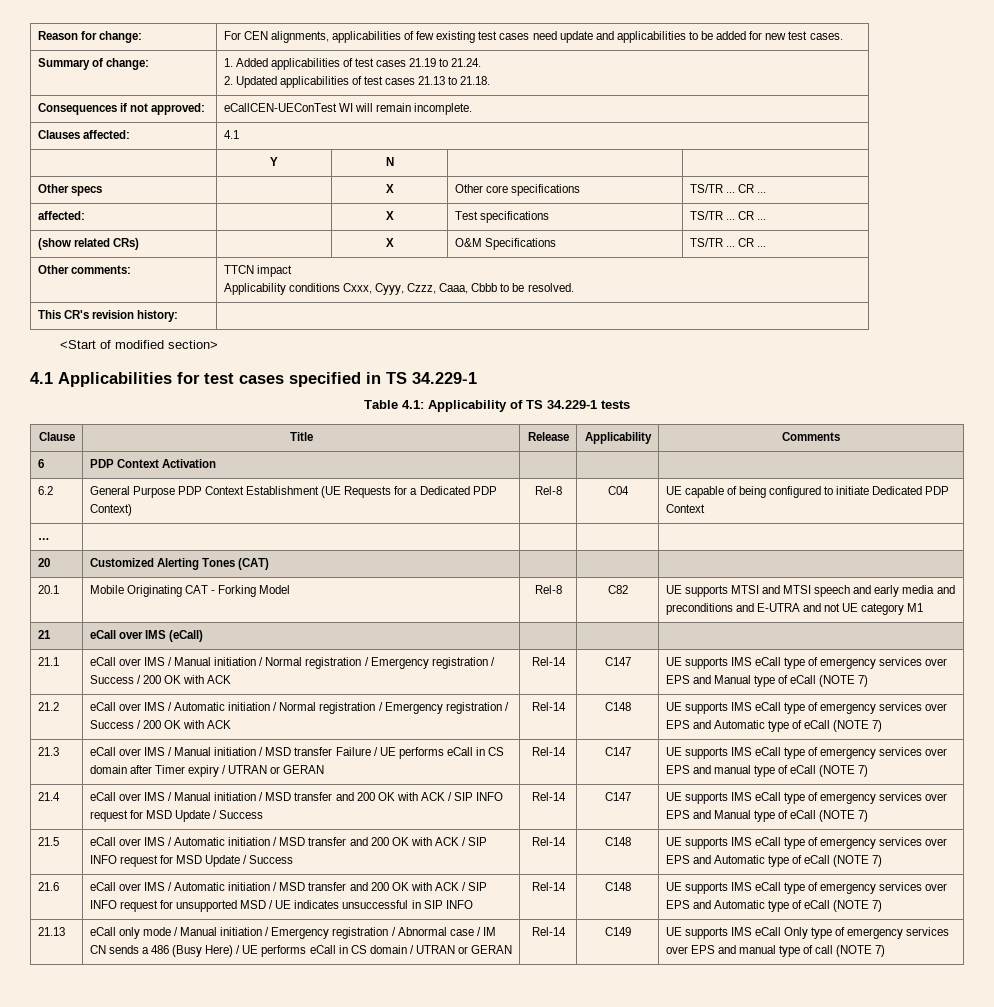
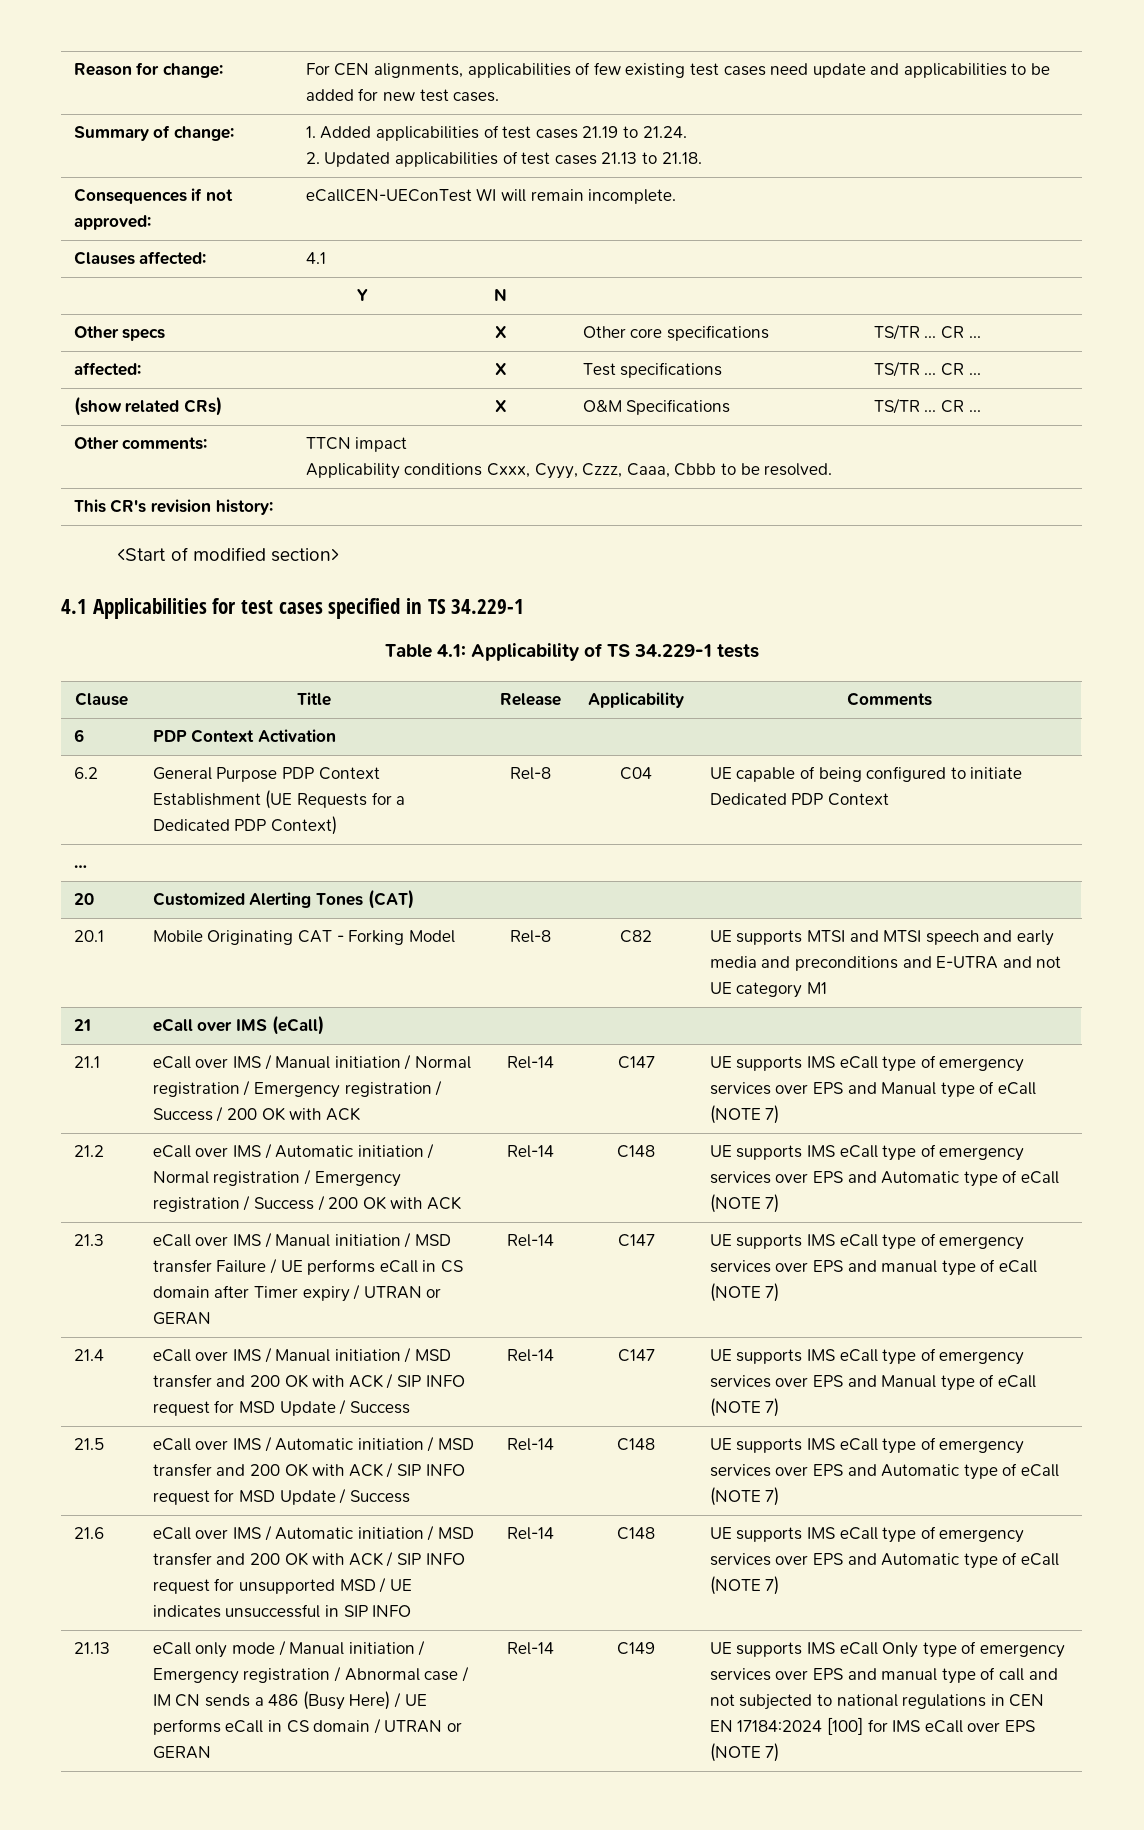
(834, 949) none -> [1028,1668,1058,1680] [709,1694,1045,1710] [709,1717,1035,1735] and not subjected to national regulations in CEN EN 17184:2024 [100] for IMS eCall over EPS

